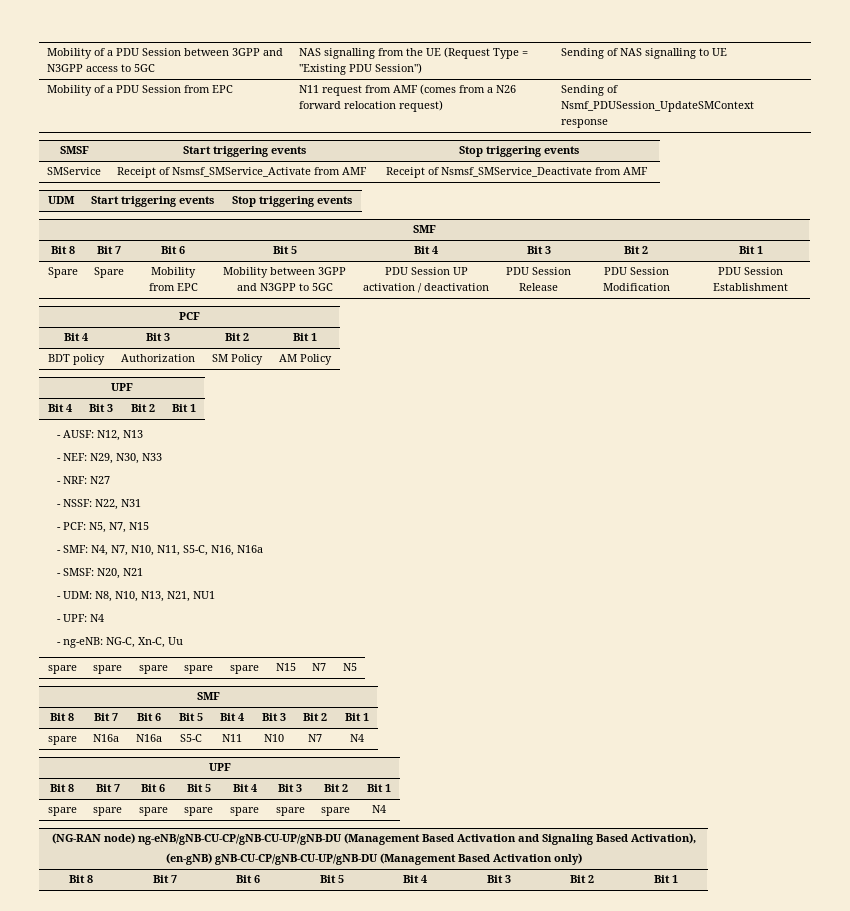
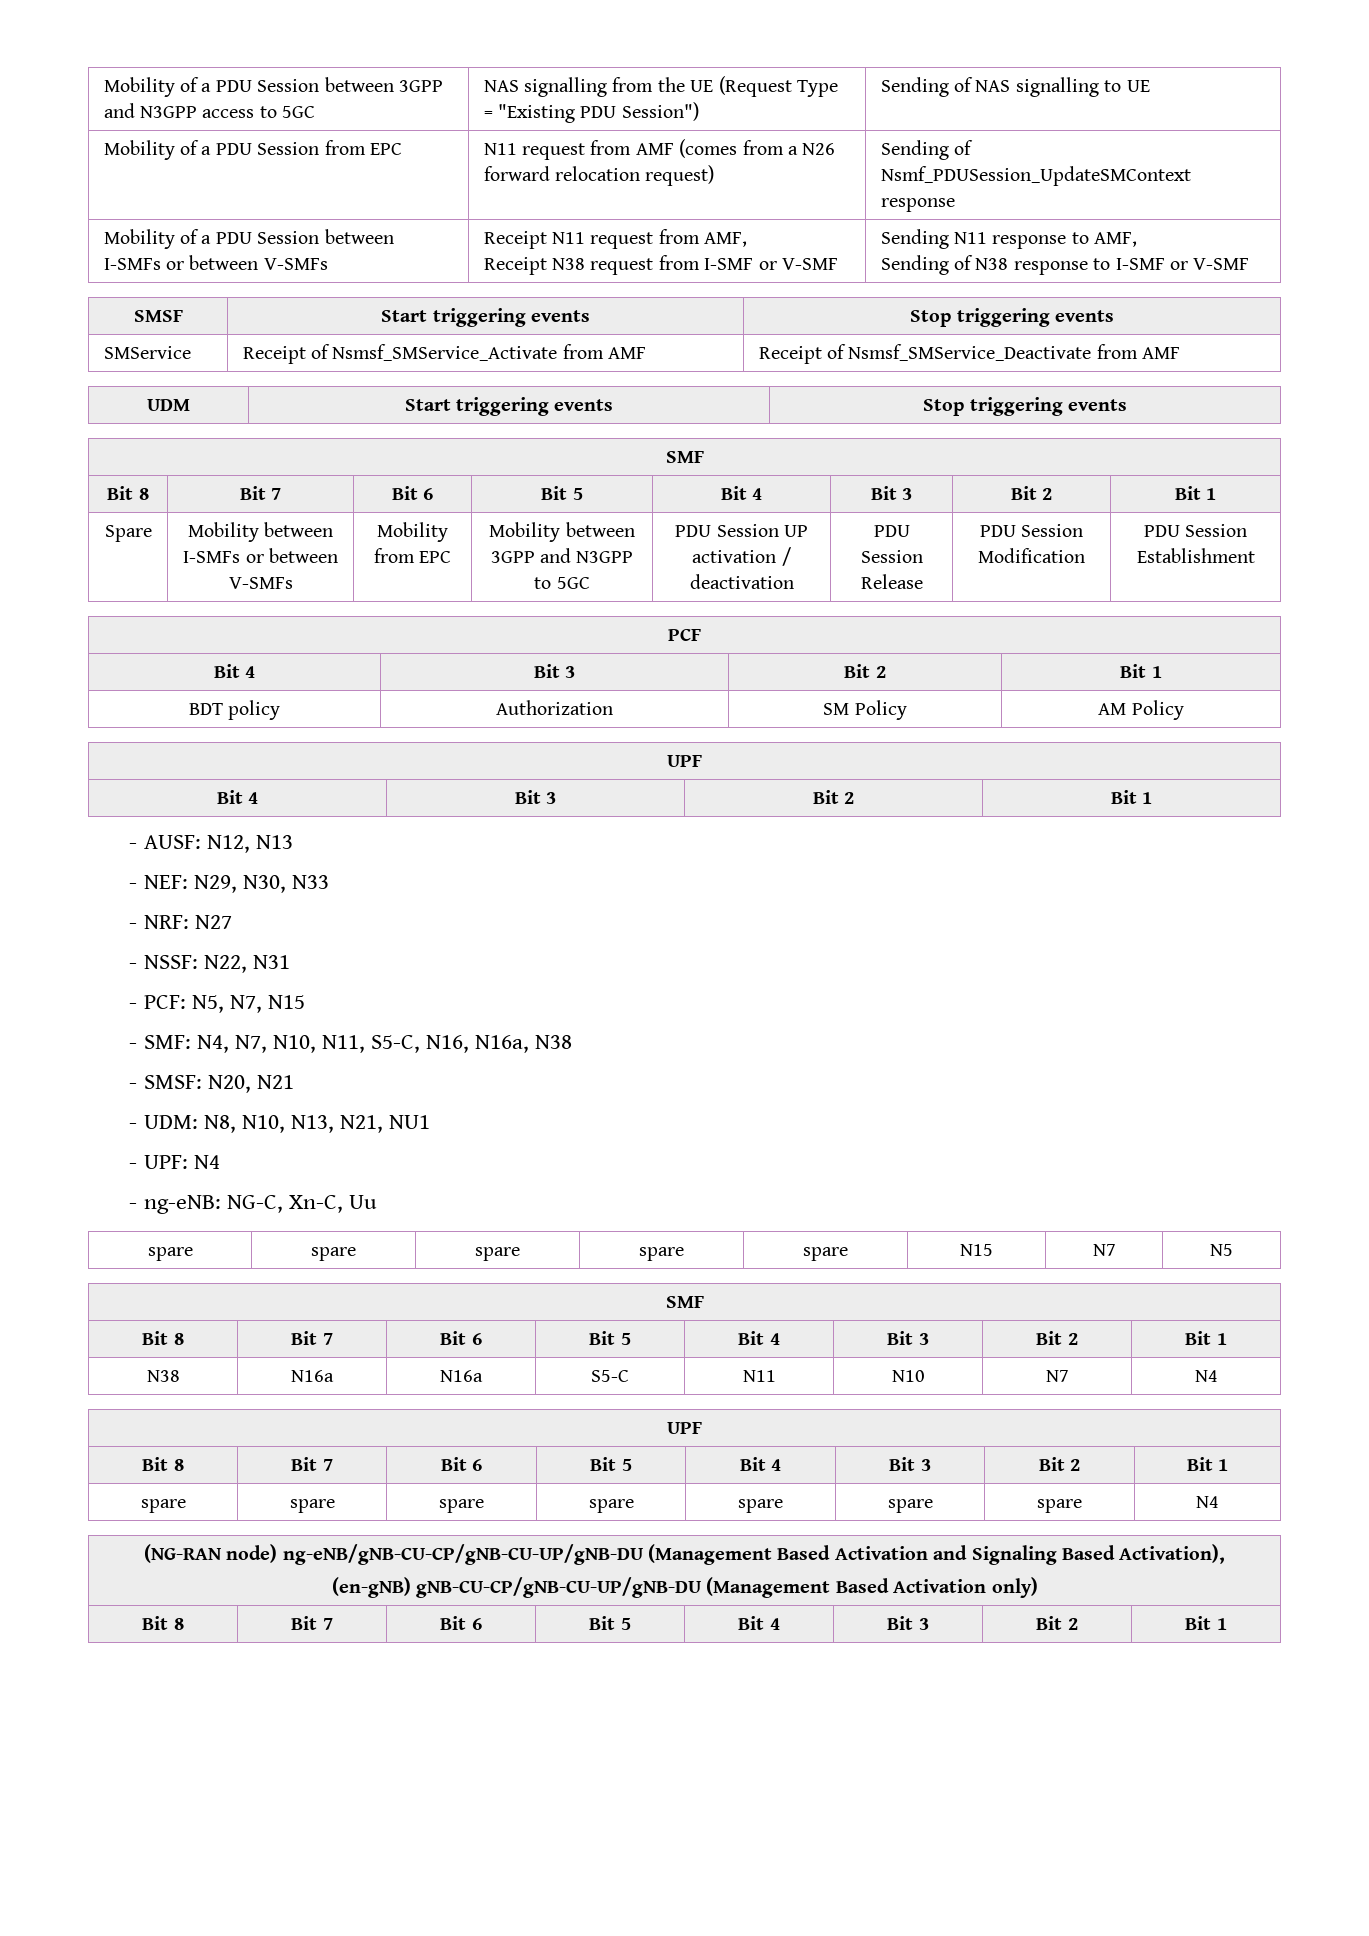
(608, 123) none -> [103,229,394,249] [103,255,328,270] [483,229,748,249] [483,255,839,275] [880,229,1138,249] [880,255,1250,275] // Mobility of a PDU Session between I-SMFs or between V-SMFs | Receipt N11 request from AMF, // Receipt N38 request from I-SMF or V-SMF | Sending N11 response to AMF, // Sending of N38 response to I-SMF or V-SMF
[94,267,124,278] Spare -> [187,522,334,542] [183,548,338,563] [228,577,293,589] Mobility between I-SMFs or between V-SMFs
[237,545,264,553] N16a -> [475,1035,573,1053] N16a, N38
[47,736,77,745] spare -> [146,1370,180,1382] N38

